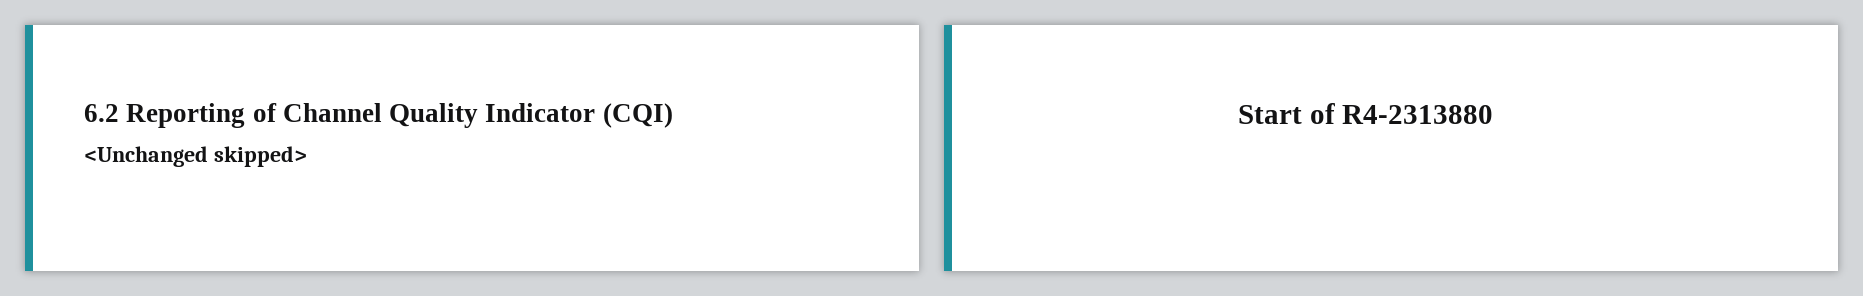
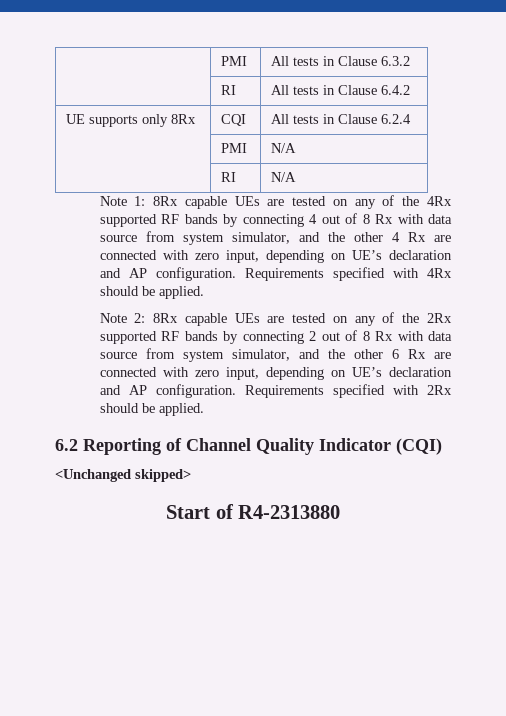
(84, 113) none -> [221,56,248,66] [271,56,411,66] [221,85,237,95] [271,85,411,95] [66,114,197,127] [221,114,247,126] [271,114,412,124] [221,143,248,153] [271,143,297,153] [221,172,237,182] [271,172,297,182] [99,195,452,209] [99,213,452,227] [99,231,451,245] [99,250,453,263] [99,267,452,281] [99,286,204,299] [99,312,452,326] [99,330,452,344] [99,348,451,362] [99,367,453,380] [99,384,452,398] [99,403,204,416] | PMI | All tests in Clause 6.3.2 // | RI | All tests in Clause 6.4.2 // UE supports only 8Rx | CQI | All tests in Clause 6.2.4 // | PMI | N/A // | RI | N/A // Note 1: 8Rx capable UEs are tested on any of the 4Rx supported RF bands by connecting 4 out of 8 Rx with data source from system simulator, and the other 4 Rx are connected with zero input, depending on UE’s declaration and AP configuration. Requirements specified with 4Rx should be applied. // Note 2: 8Rx capable UEs are tested on any of the 2Rx supported RF bands by connecting 2 out of 8 Rx with data source from system simulator, and the other 6 Rx are connected with zero input, depending on UE’s declaration and AP configuration. Requirements specified with 2Rx should be applied. //

